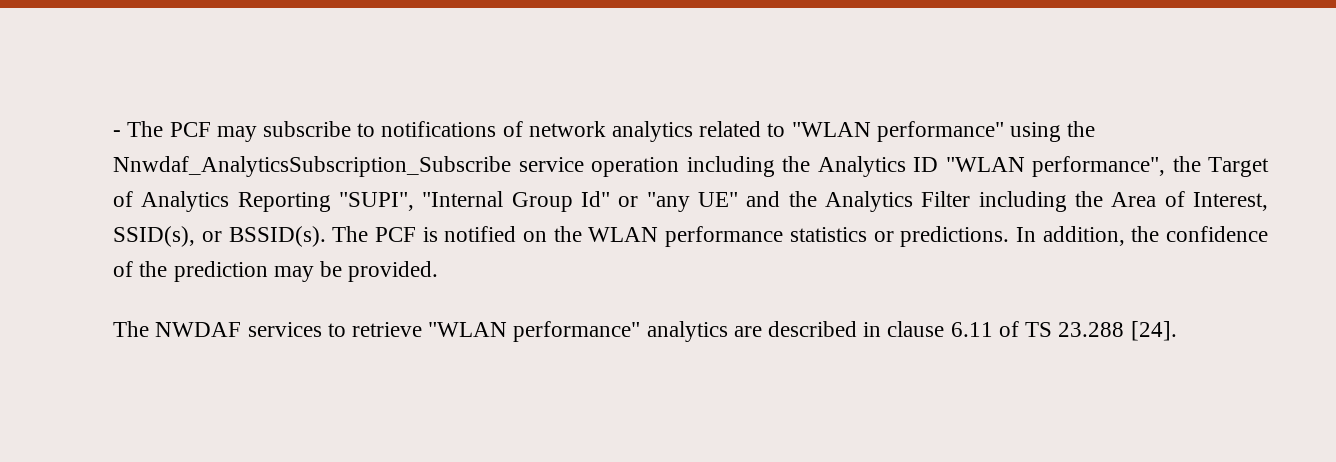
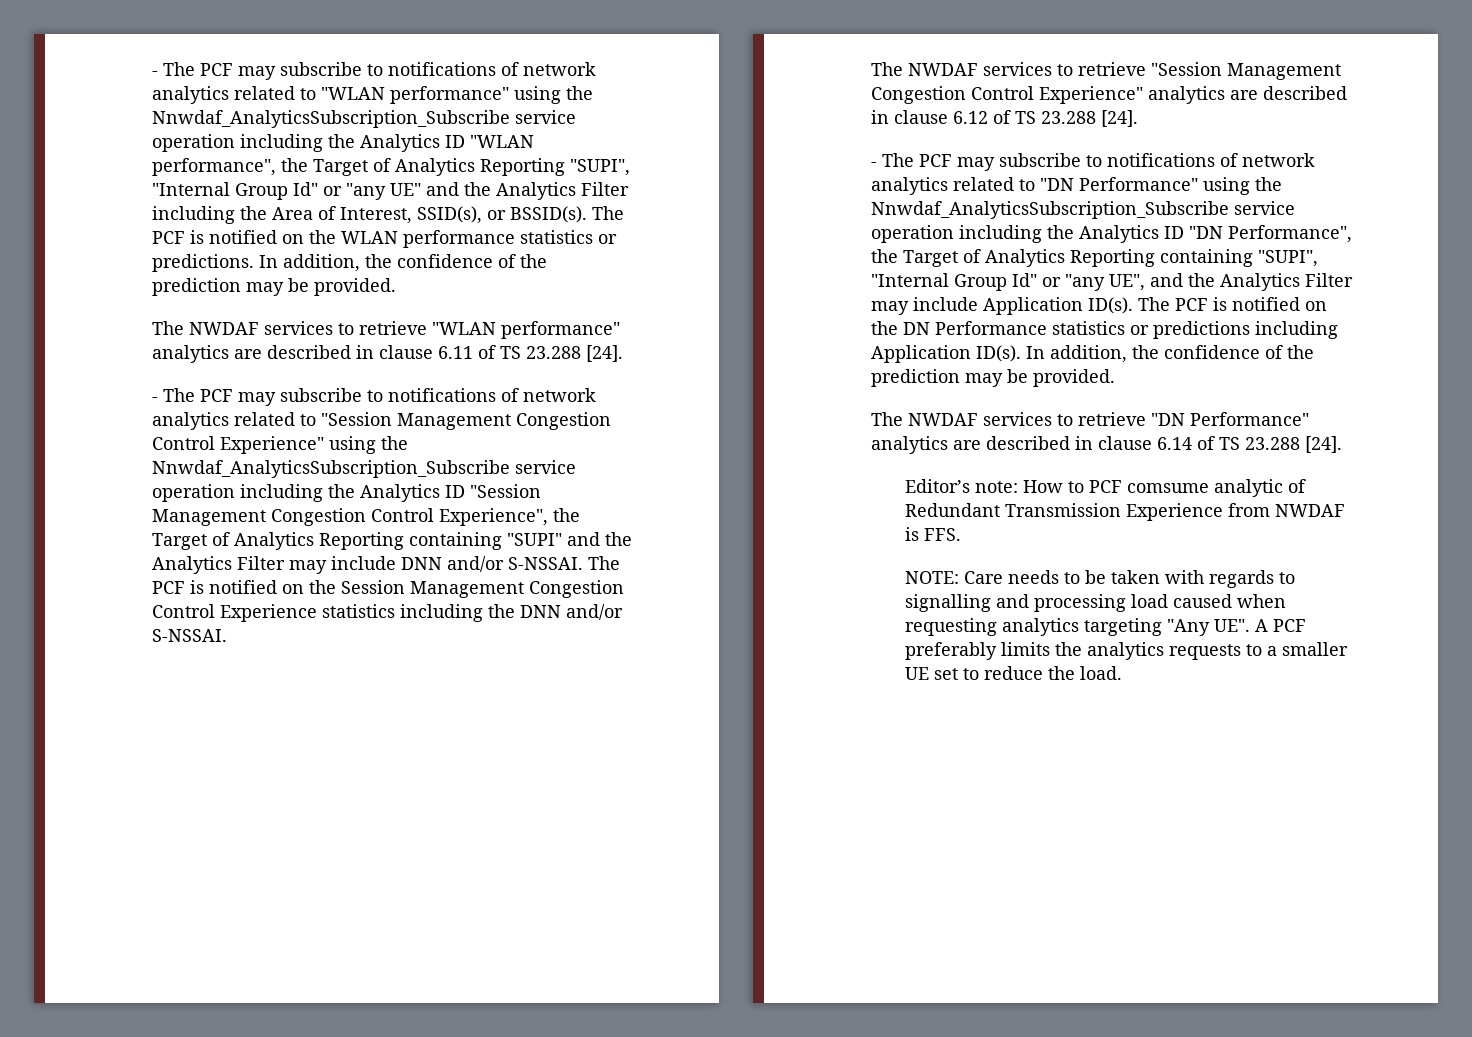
(1177, 331) none -> [152,388,597,406] [152,412,612,430] [152,436,409,454] [152,460,577,478] [152,484,542,502] [152,508,581,526] [152,532,633,550] [152,556,621,574] [152,580,625,598] [152,604,624,622] [152,629,228,642] [871,62,1342,80] [871,86,1348,104] [871,110,1139,127] [871,153,1316,171] [871,177,1283,195] [871,201,1296,219] [871,225,1353,243] [871,249,1319,267] [871,273,1354,291] [871,297,1328,315] [871,321,1339,339] [871,345,1315,363] [871,369,1116,387] [871,412,1310,426] [871,436,1343,454] [905,479,1307,497] [905,503,1346,521] [905,527,962,541] [905,570,1296,588] [905,594,1287,612] [905,618,1307,636] [905,642,1349,660] [905,666,1123,680] // - The PCF may subscribe to notifications of network analytics related to "Session Management Congestion Control Experience" using the Nnwdaf_AnalyticsSubscription_Subscribe service operation including the Analytics ID "Session Management Congestion Control Experience", the Target of Analytics Reporting containing "SUPI" and the Analytics Filter may include DNN and/or S-NSSAI. The PCF is notified on the Session Management Congestion Control Experience statistics including the DNN and/or S-NSSAI. // The NWDAF services to retrieve "Session Management Congestion Control Experience" analytics are described in clause 6.12 of TS 23.288 [24]. // - The PCF may subscribe to notifications of network analytics related to "DN Performance" using the Nnwdaf_AnalyticsSubscription_Subscribe service operation including the Analytics ID "DN Performance", the Target of Analytics Reporting containing "SUPI", "Internal Group Id" or "any UE", and the Analytics Filter may include Application ID(s). The PCF is notified on the DN Performance statistics or predictions including Application ID(s). In addition, the confidence of the prediction may be provided. // The NWDAF services to retrieve "DN Performance" analytics are described in clause 6.14 of TS 23.288 [24]. // Editor’s note: How to PCF comsume analytic of Redundant Transmission Experience from NWDAF is FFS. // NOTE: Care needs to be taken with regards to signalling and processing load caused when requesting analytics targeting "Any UE". A PCF preferably limits the analytics requests to a smaller UE set to reduce the load.

